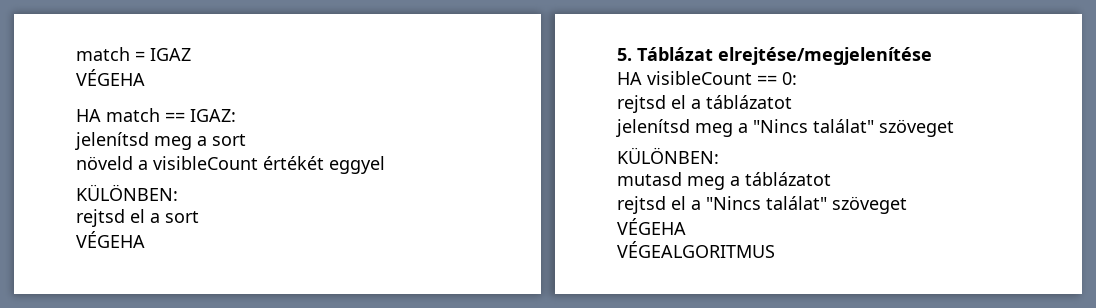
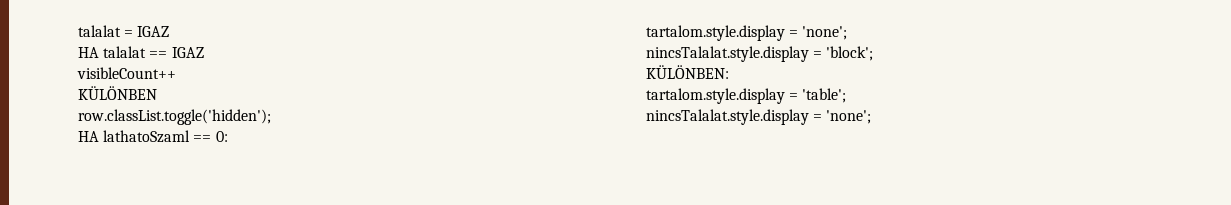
[76,47,130,61] match -> [78,25,121,37] talalat
[76,69,145,86] [76,108,236,122] [75,132,246,150] [76,156,385,174] [76,184,178,201] [76,209,199,227] [76,231,145,248] [617,47,932,65] [617,71,797,85] [617,95,792,113] [616,119,954,137] [617,147,719,164] [617,172,831,190] [617,196,907,214] [617,218,686,235] [617,241,775,258] VÉGEHA // HA match == IGAZ: // jelenítsd meg a sort // növeld a visibleCount értékét eggyel // KÜLÖNBEN: // rejtsd el a sort // VÉGEHA // 5. Táblázat elrejtése/megjelenítése // HA visibleCount == 0: // rejtsd el a táblázatot // jelenítsd meg a "Nincs találat" szöveget // KÜLÖNBEN: // mutasd meg a táblázatot // rejtsd el a "Nincs találat" szöveget // VÉGEHA // VÉGEALGORITMUS -> [78,46,204,58] [77,67,176,79] [78,86,157,100] [78,109,271,125] [78,130,228,143] [646,25,848,41] [646,46,874,62] [646,65,729,79] [646,88,847,104] [646,109,872,125] HA talalat == IGAZ // visibleCount++ // KÜLÖNBEN // row.classList.toggle('hidden'); // HA lathatoSzaml == 0: // tartalom.style.display = 'none'; // nincsTalalat.style.display = 'block'; // KÜLÖNBEN: // tartalom.style.display = 'table'; // nincsTalalat.style.display = 'none';

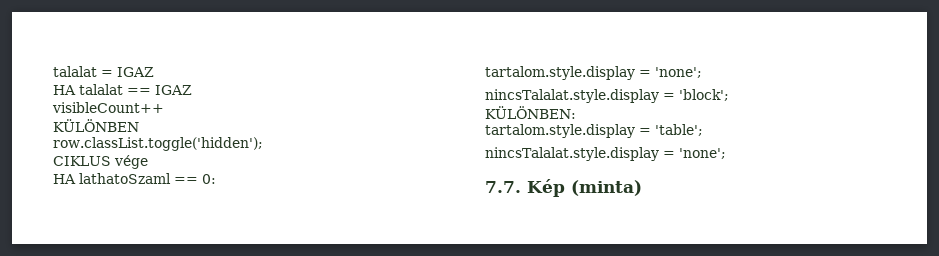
(271, 117) none -> [53,155,148,169] // CIKLUS vége
(872, 117) none -> [485,179,642,197] // 7.7. Kép (minta)

